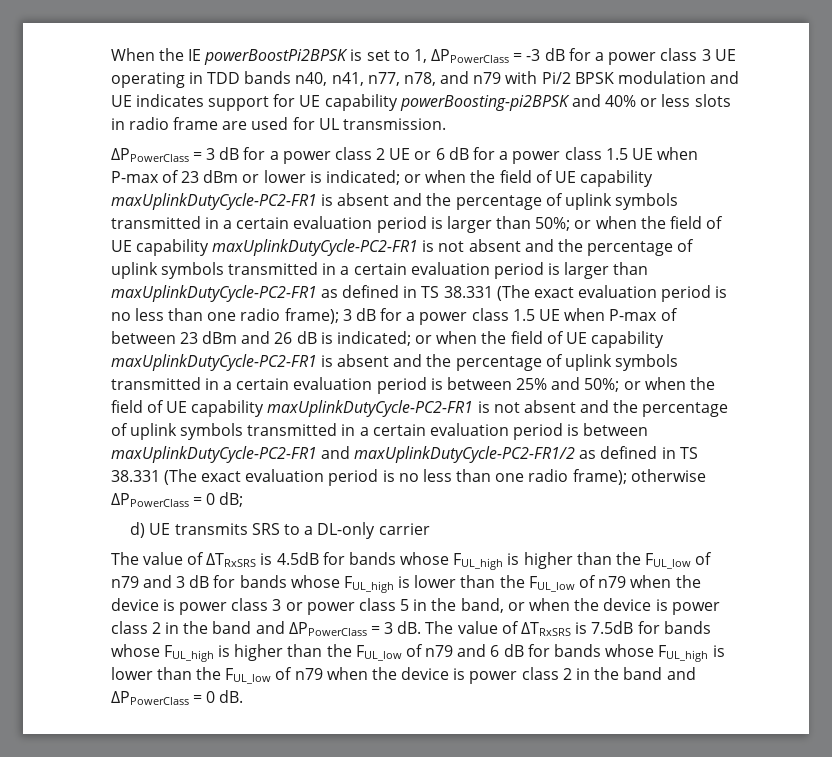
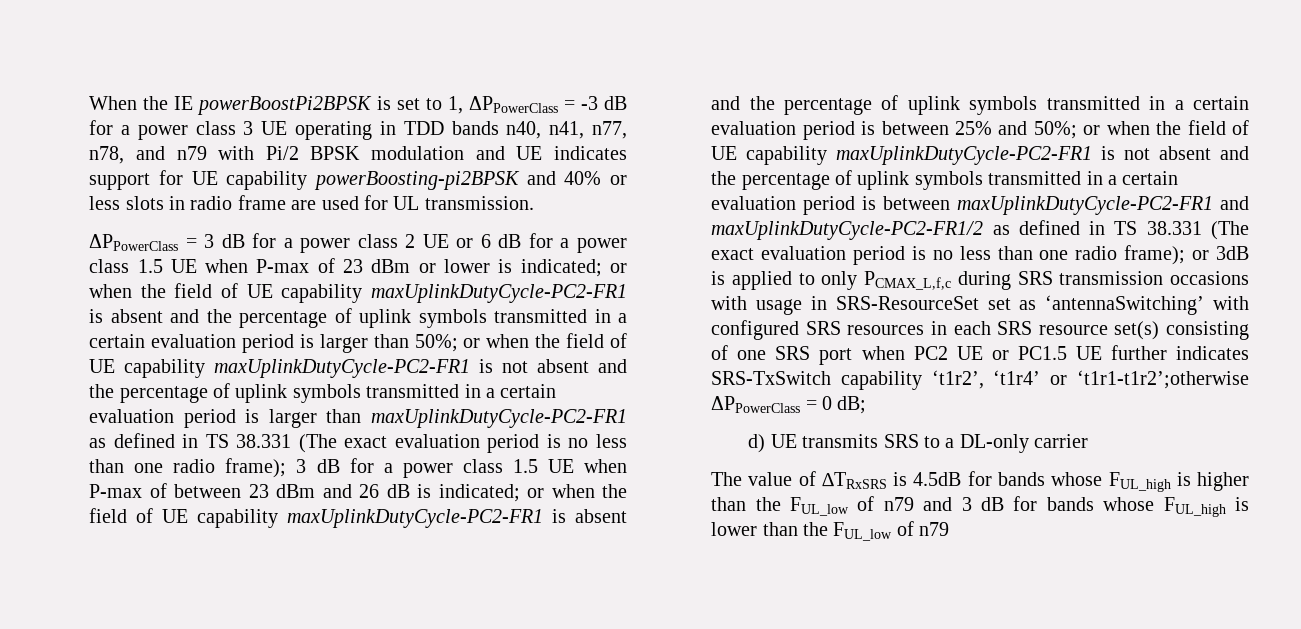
[630,469,706,482] otherwise -> [1192,246,1249,260] [711,271,1249,290] [711,295,1249,315] [711,320,1249,340] [711,345,1249,365] [711,370,1249,390] or 3dB is applied to only PCMAX_L,f,c during SRS transmission occasions with usage in SRS-ResourceSet set as ‘antennaSwitching’ with configured SRS resources in each SRS resource set(s) consisting of one SRS port when PC2 UE or PC1.5 UE further indicates SRS-TxSwitch capability ‘t1r2’, ‘t1r4’ or ‘t1r1-t1r2’;otherwise
[630,575,701,588] [110,598,720,615] [110,621,711,636] [110,644,725,662] [110,667,696,684] [110,690,244,705] when the device is power class 3 or power class 5 in the band, or when the device is power class 2 in the band and ΔPPowerClass = 3 dB. The value of ∆TRxSRS is 7.5dB for bands whose FUL_high is higher than the FUL_low of n79 and 6 dB for bands whose FUL_high is lower than the FUL_low of n79 when the device is power class 2 in the band and ΔPPowerClass = 0 dB. -> (950, 529) none

